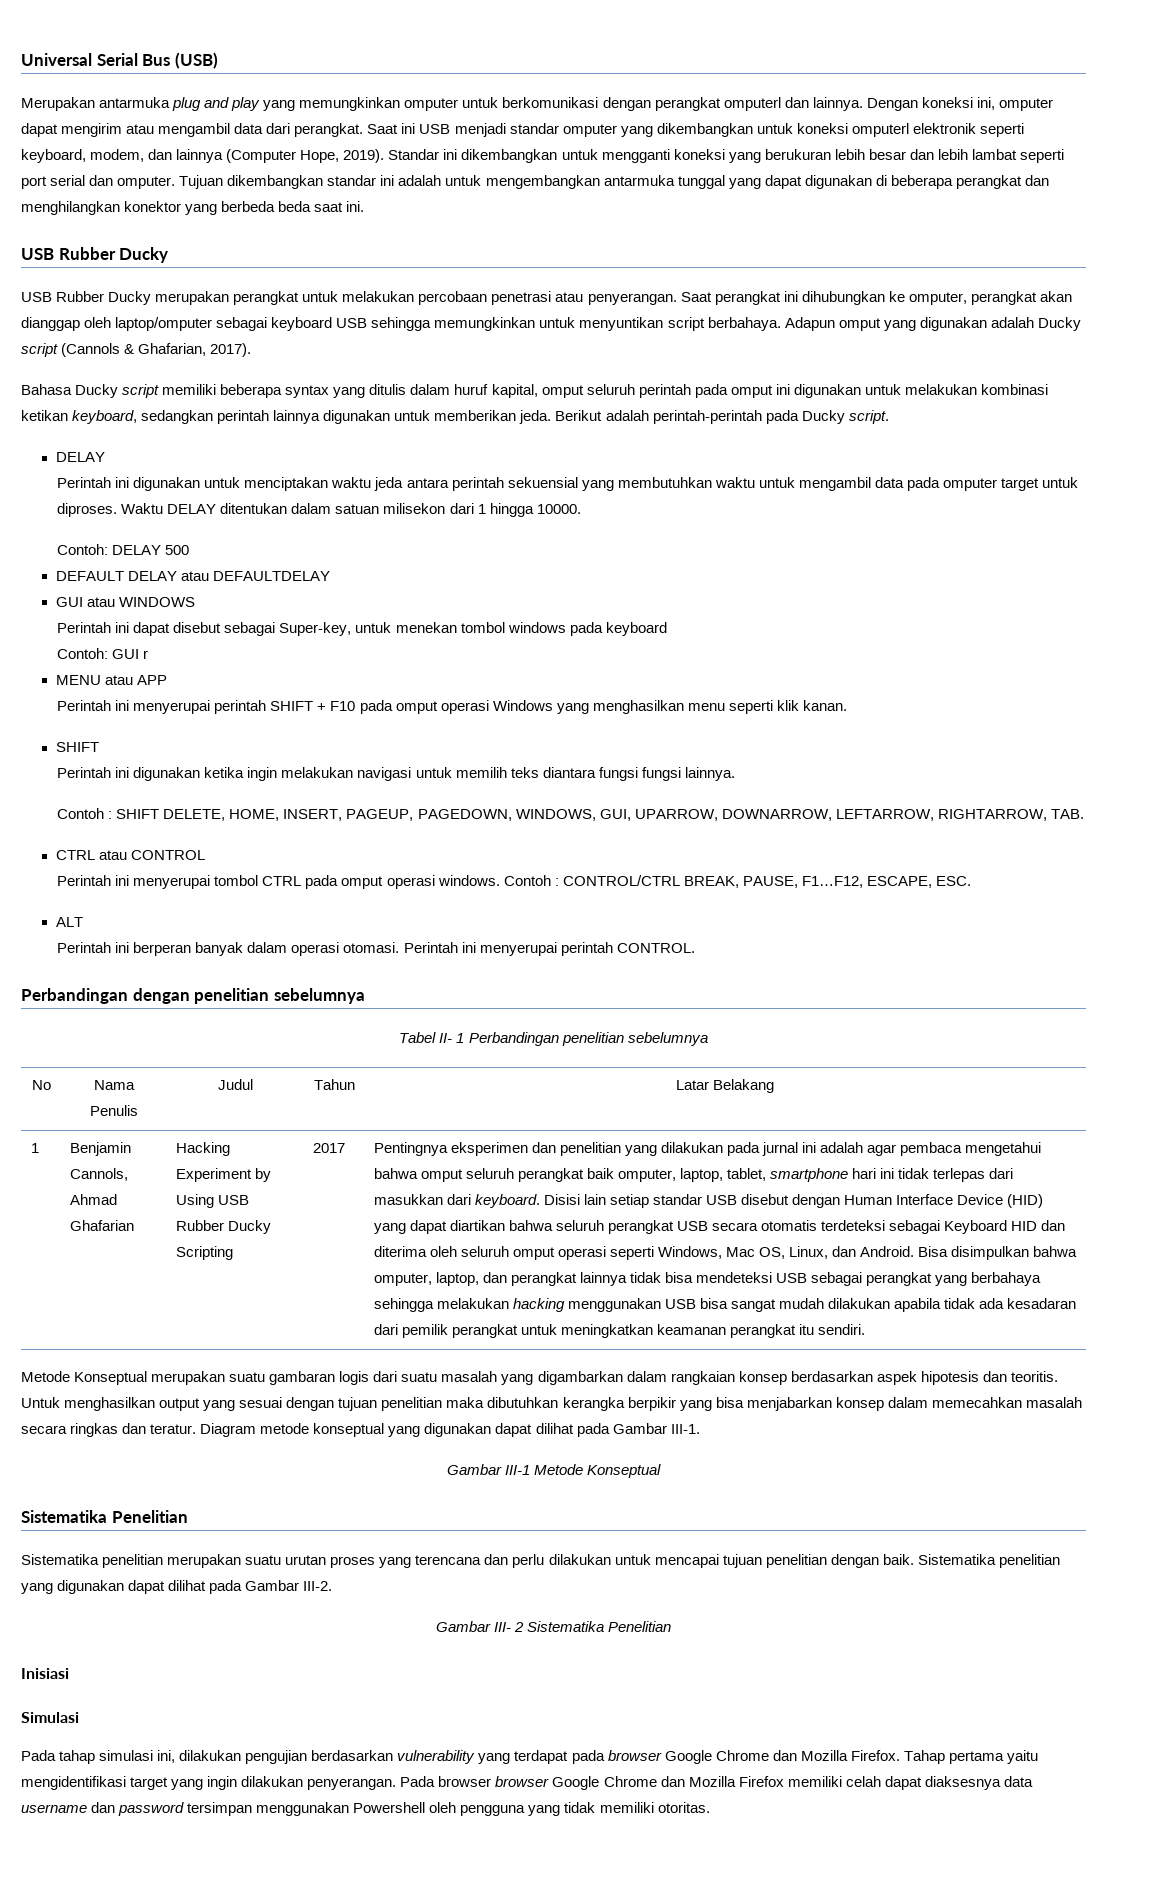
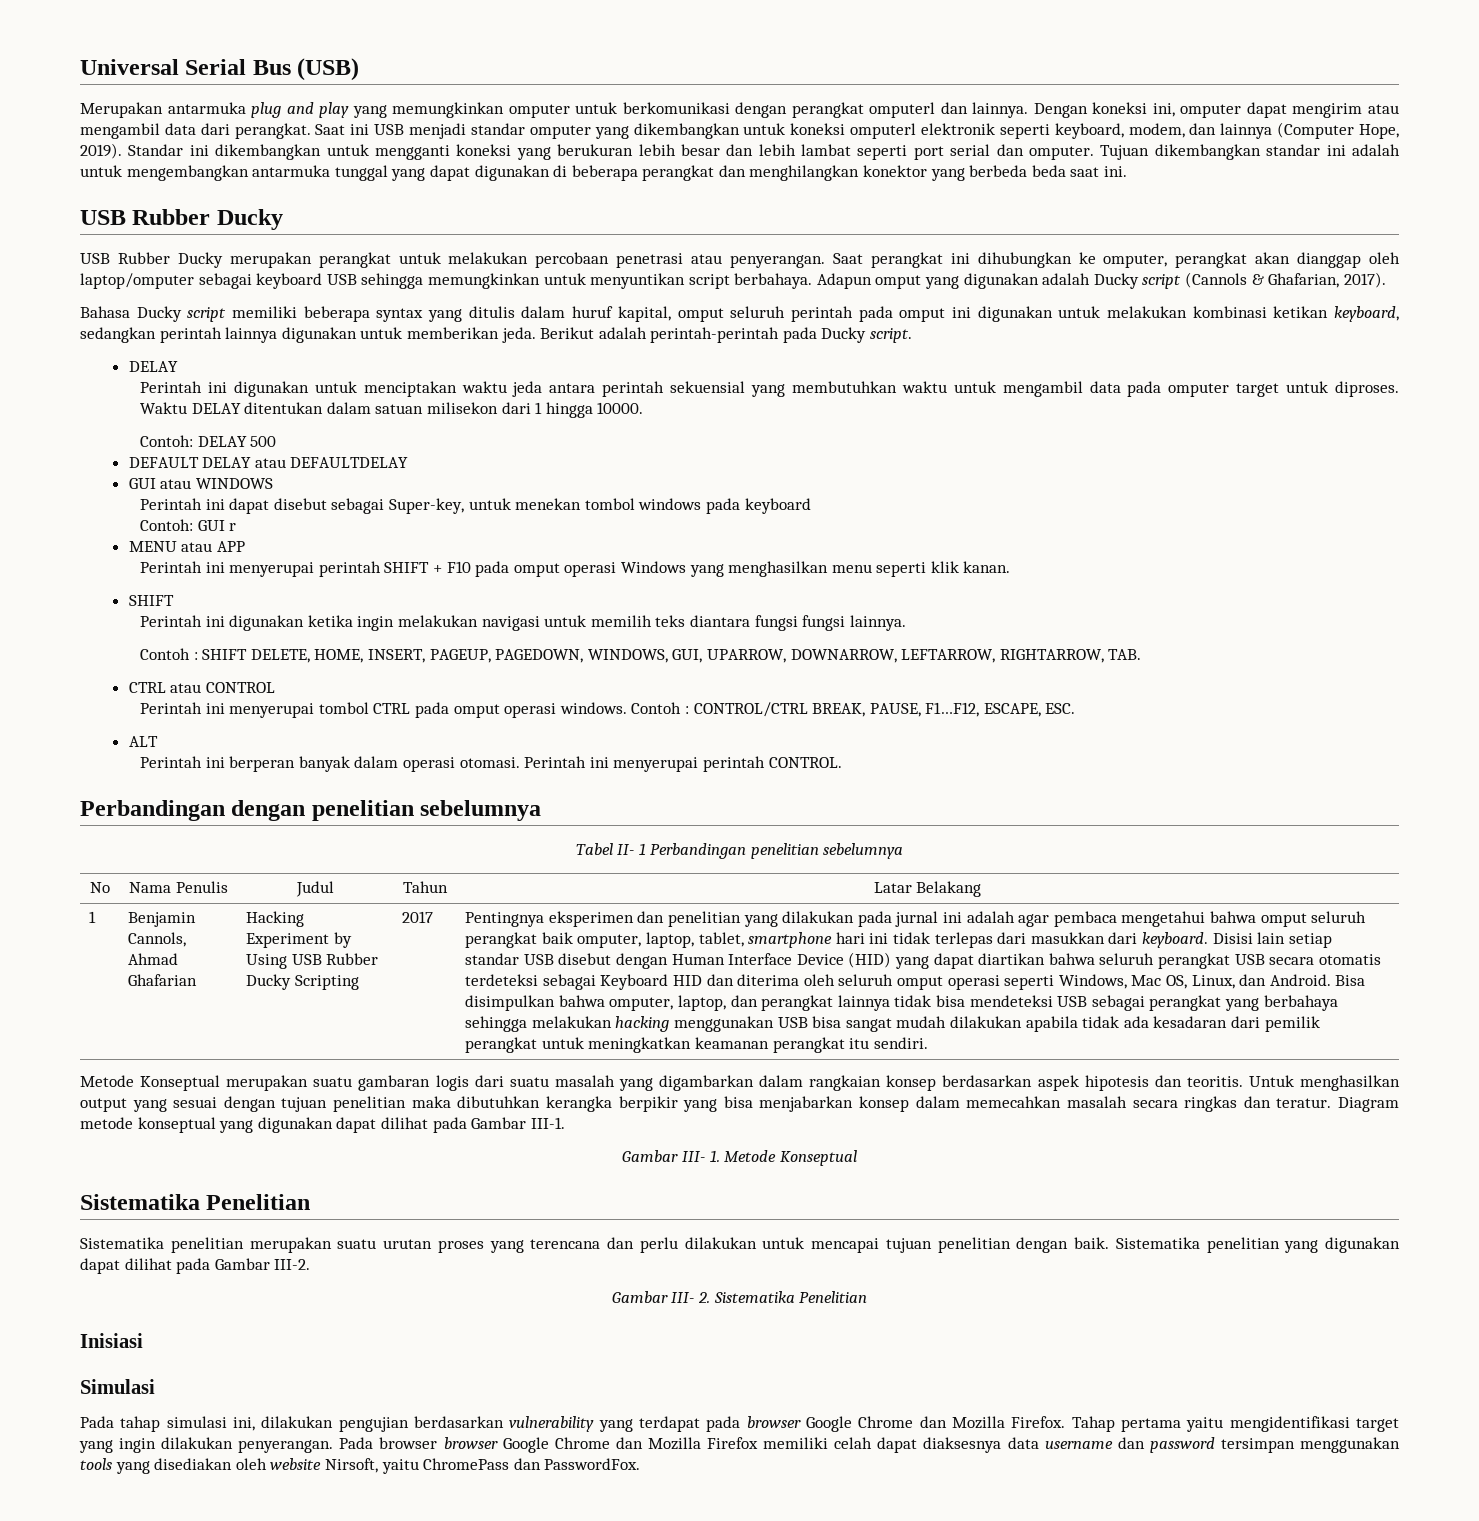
[504,1465,530,1475] III-1 -> [681,1150,720,1162] III- 1.
[514,1622,524,1632] 2 -> [698,1292,710,1303] 2.
[353,1802,710,1816] Powershell oleh pengguna yang tidak memiliki otoritas. -> [80,1458,641,1474] tools yang disediakan oleh website Nirsoft, yaitu ChromePass dan PasswordFox.

